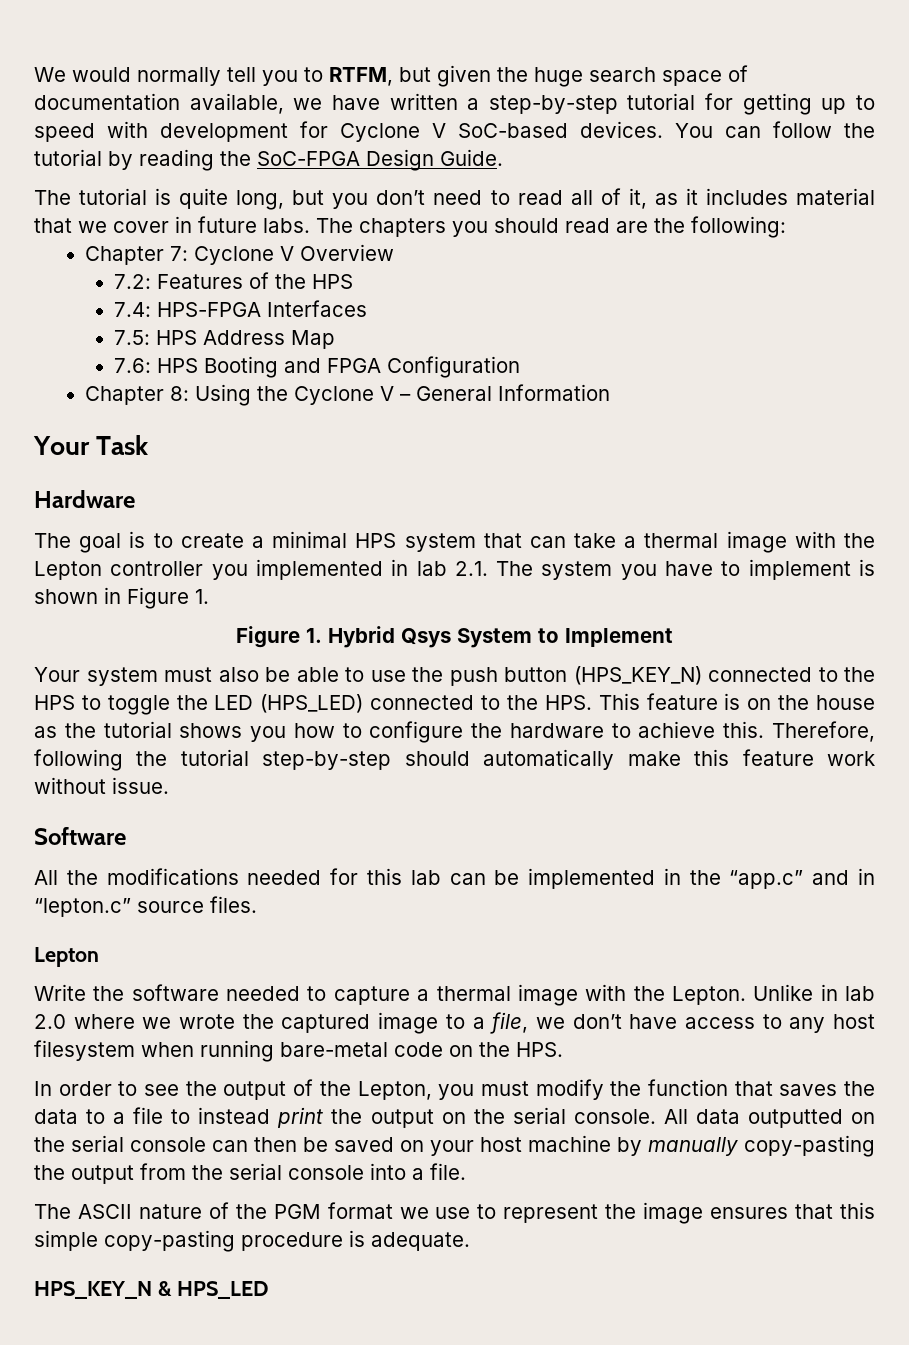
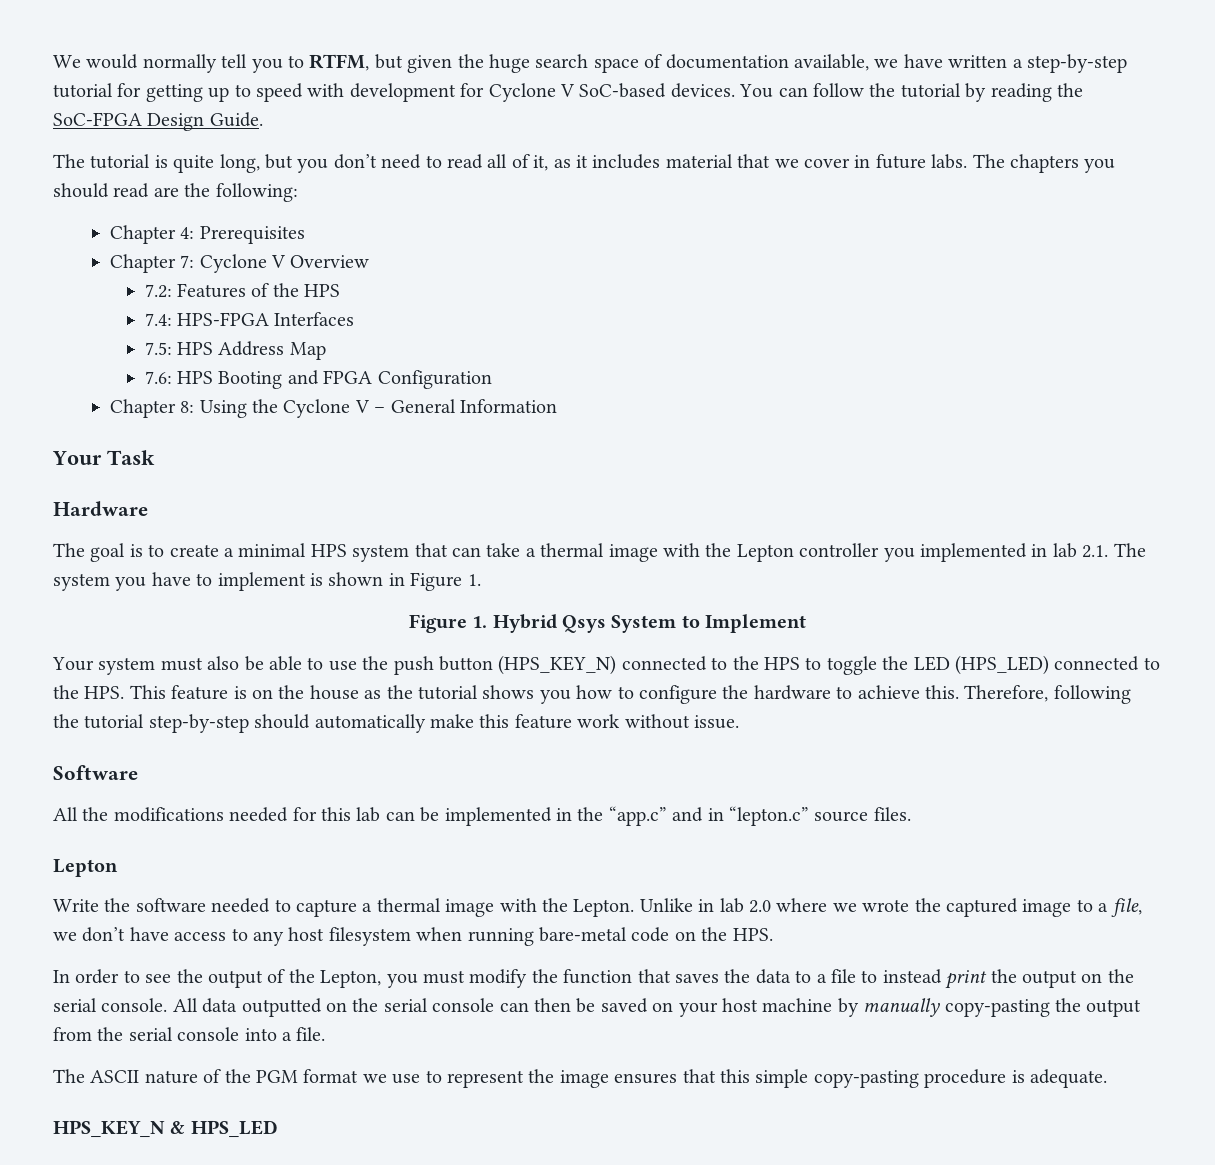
(786, 227) none -> [109,225,305,244] // Chapter 4: Prerequisites

